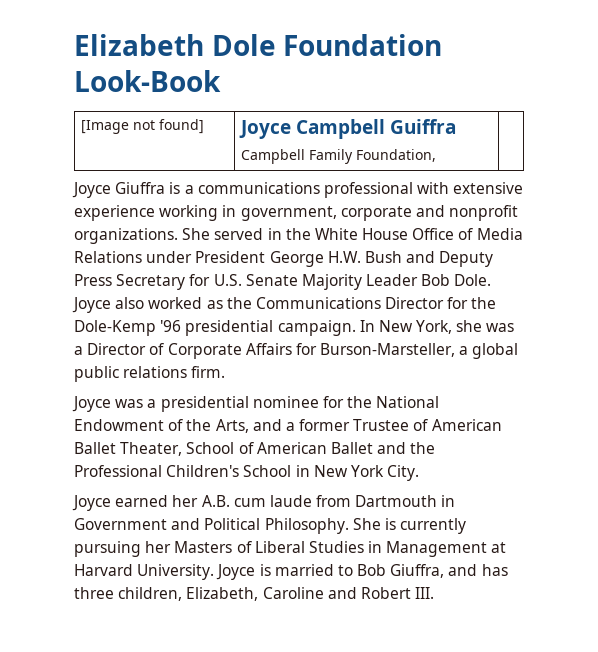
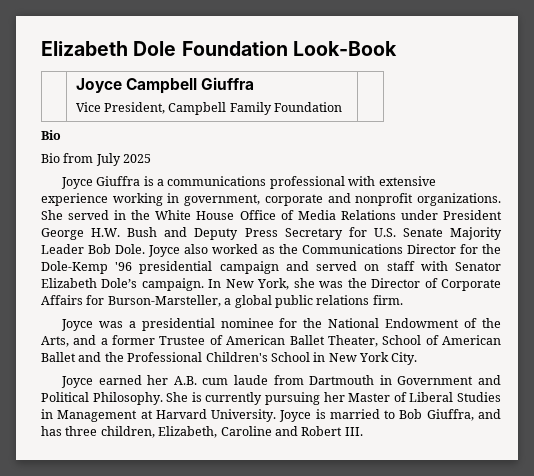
[80,119,204,134] [Image not found] -> (397, 48) none
[390,119,457,134] [240,149,436,164] Guiffra // Campbell Family Foundation, | -> [201,77,255,90] [75,102,343,115] [41,130,61,140] [41,153,152,166] Giuffra // Vice President, Campbell Family Foundation | // Bio // Bio from July 2025
(274, 328) none -> [219,261,502,274] [41,278,138,288] campaign and served on staff with Senator Elizabeth Dole’s
[74,346,83,355] a -> [347,278,367,288] the
[174,541,233,553] Masters -> [348,393,391,402] Master

